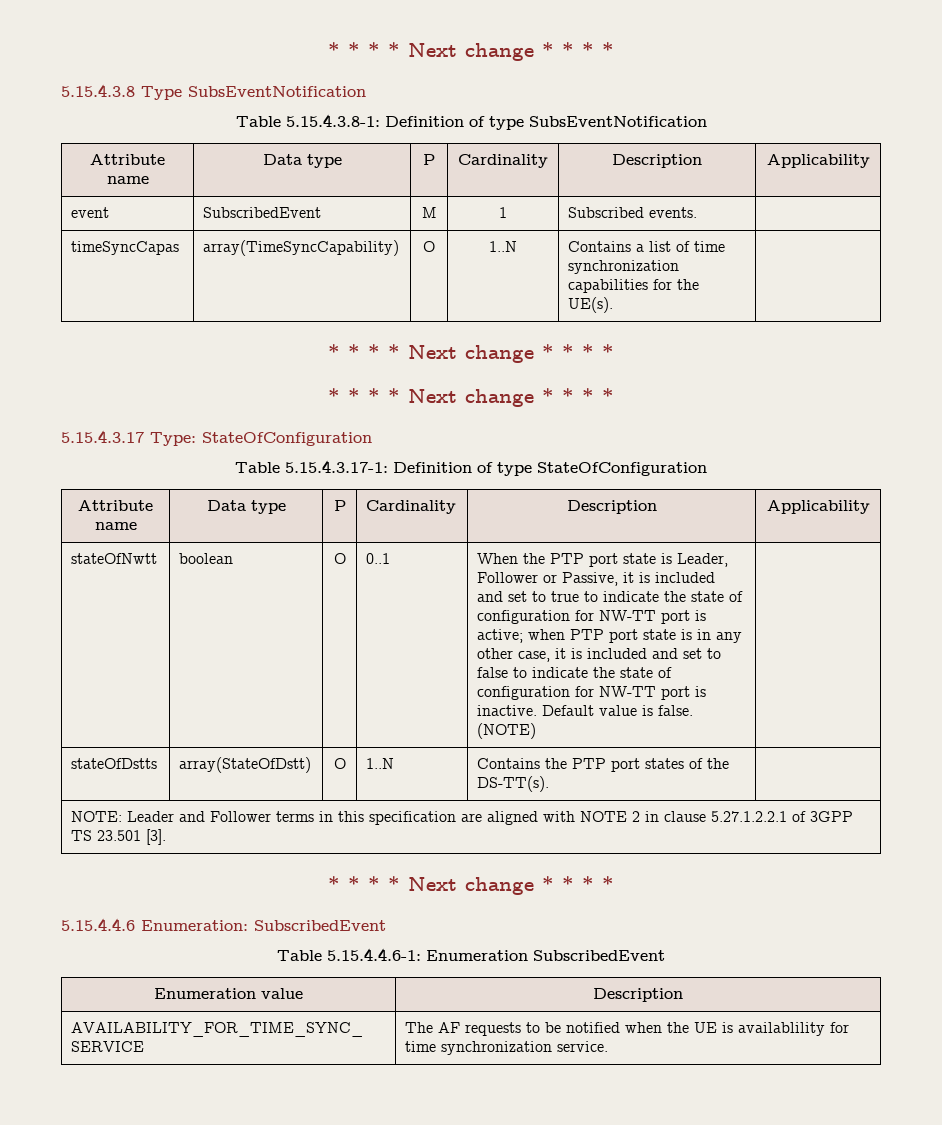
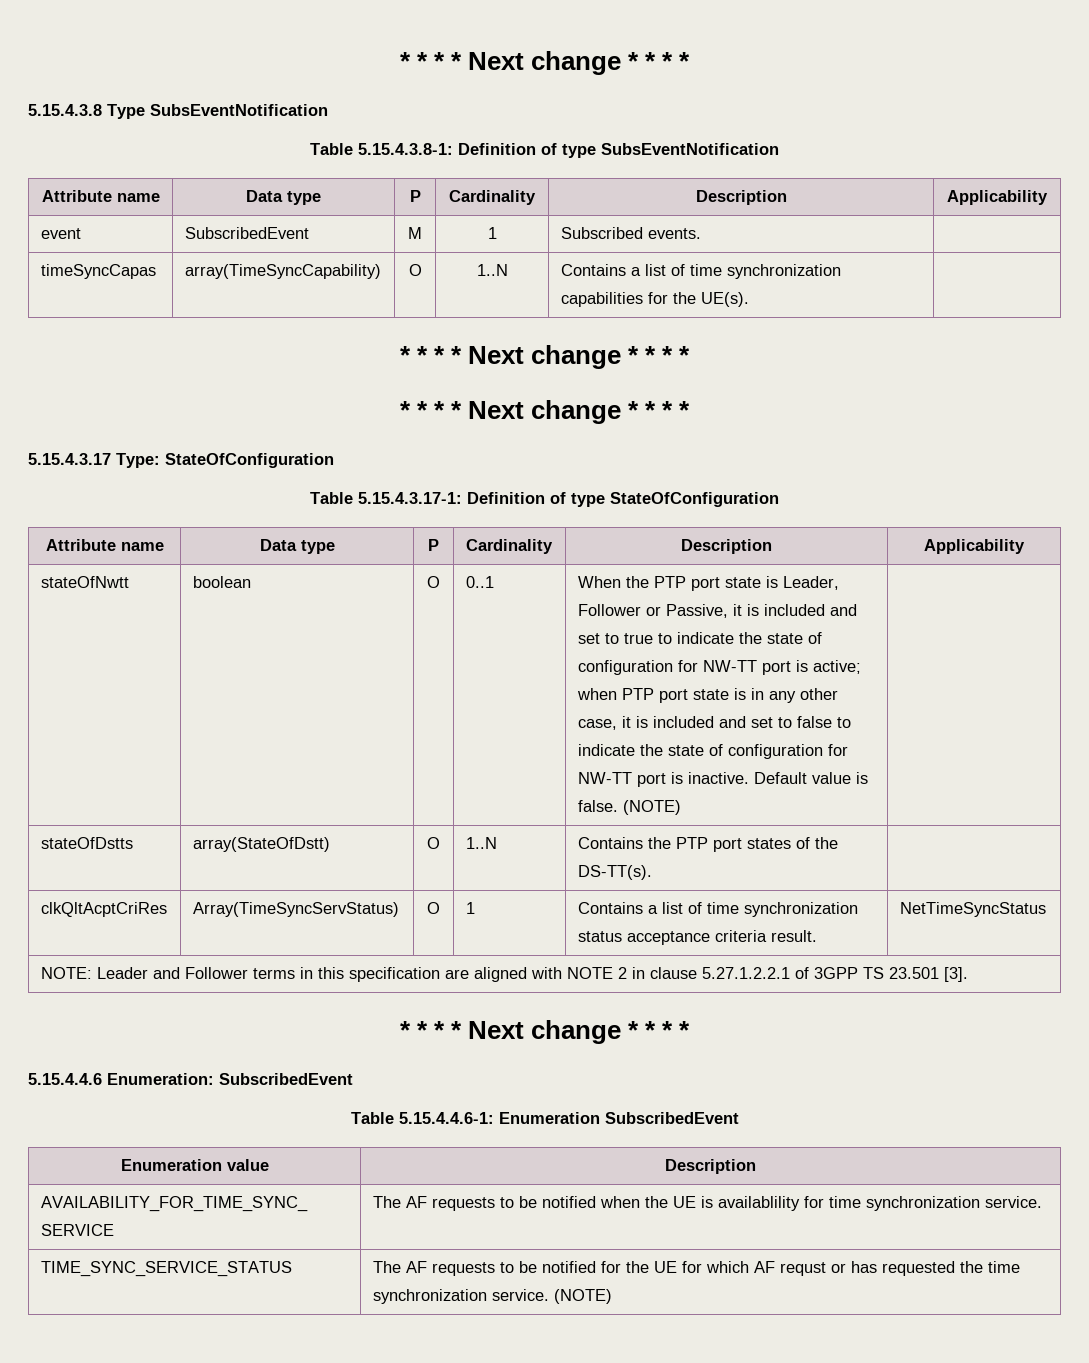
(550, 784) none -> [40,902,167,917] [192,902,399,917] [427,902,440,914] [465,902,475,914] [577,902,858,917] [577,930,817,945] [899,902,1046,917] // clkQltAcptCriRes | Array(TimeSyncServStatus) | O | 1 | Contains a list of time synchronization status acceptance criteria result. | NetTimeSyncStatus
(609, 1046) none -> [40,1261,292,1277] [372,1261,1020,1276] [372,1289,612,1304] // TIME_SYNC_SERVICE_STATUS | The AF requests to be notified for the UE for which AF requst or has requested the time synchronization service. (NOTE)

